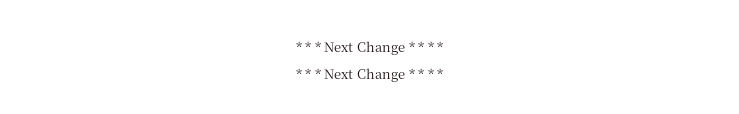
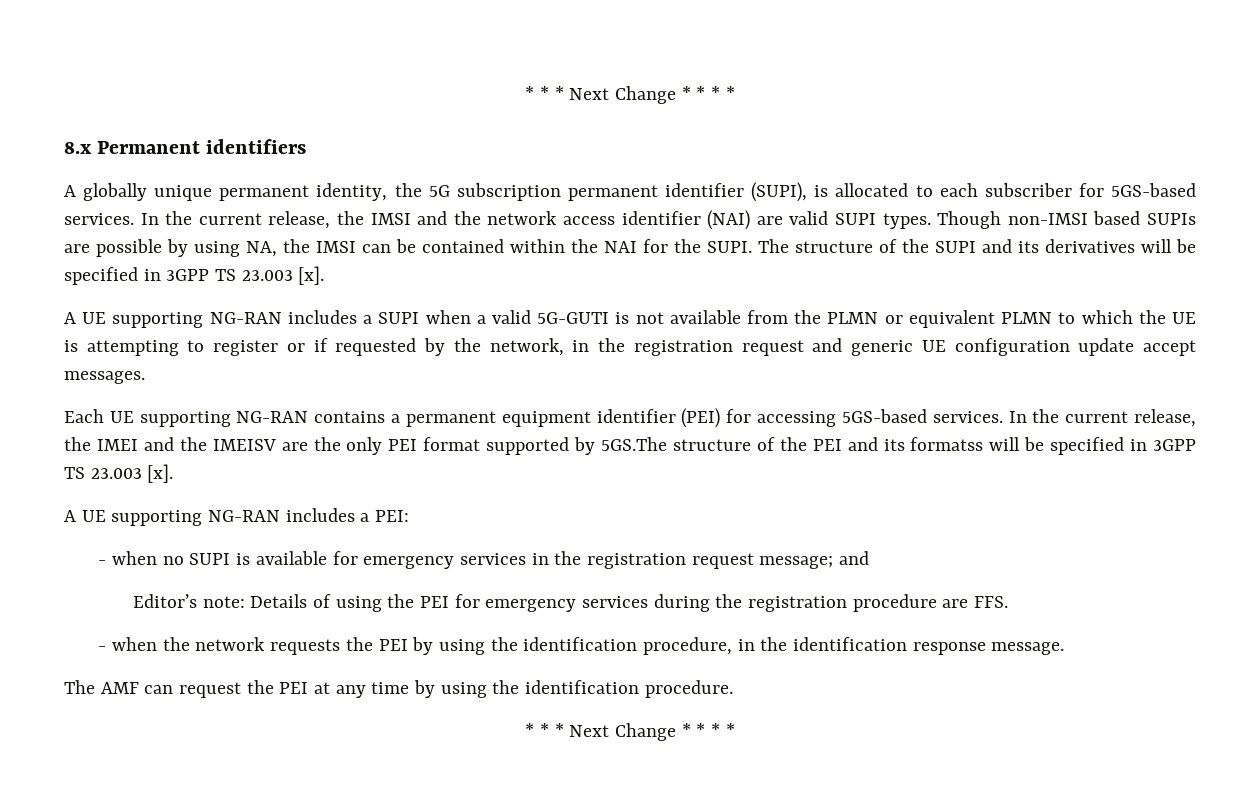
[295,41,444,55] * * * Next Change * * * * -> [525,86,735,104] [64,139,307,154] [64,182,1196,202] [64,210,1197,230] [64,239,1196,257] [64,266,325,285] [64,310,1197,328] [64,338,1196,356] [64,371,145,384] [64,408,1197,428] [64,437,1196,455] [64,464,174,483] [64,508,410,526] [98,551,869,569] [132,594,1008,612] [98,637,1065,655] [64,680,733,698] * * * Next Change * * * * // 8.x Permanent identifiers // A globally unique permanent identity, the 5G subscription permanent identifier (SUPI), is allocated to each subscriber for 5GS-based services. In the current release, the IMSI and the network access identifier (NAI) are valid SUPI types. Though non-IMSI based SUPIs are possible by using NA, the IMSI can be contained within the NAI for the SUPI. The structure of the SUPI and its derivatives will be specified in 3GPP TS 23.003 [x]. // A UE supporting NG-RAN includes a SUPI when a valid 5G-GUTI is not available from the PLMN or equivalent PLMN to which the UE is attempting to register or if requested by the network, in the registration request and generic UE configuration update accept messages. // Each UE supporting NG-RAN contains a permanent equipment identifier (PEI) for accessing 5GS-based services. In the current release, the IMEI and the IMEISV are the only PEI format supported by 5GS.The structure of the PEI and its formatss will be specified in 3GPP TS 23.003 [x]. // A UE supporting NG-RAN includes a PEI: // - when no SUPI is available for emergency services in the registration request message; and // Editor’s note: Details of using the PEI for emergency services during the registration procedure are FFS. // - when the network requests the PEI by using the identification procedure, in the identification response message. // The AMF can request the PEI at any time by using the identification procedure.

